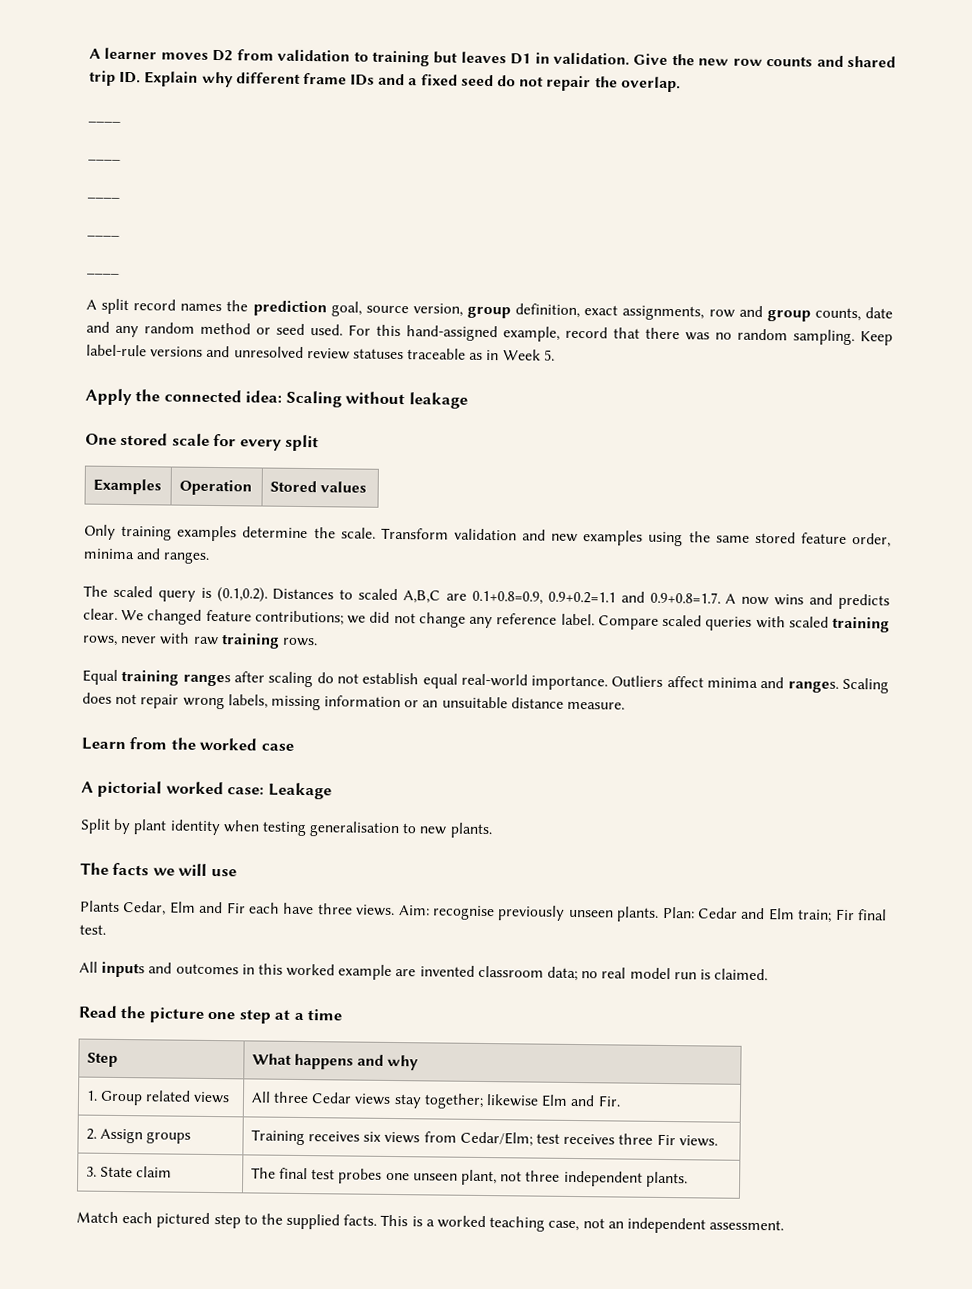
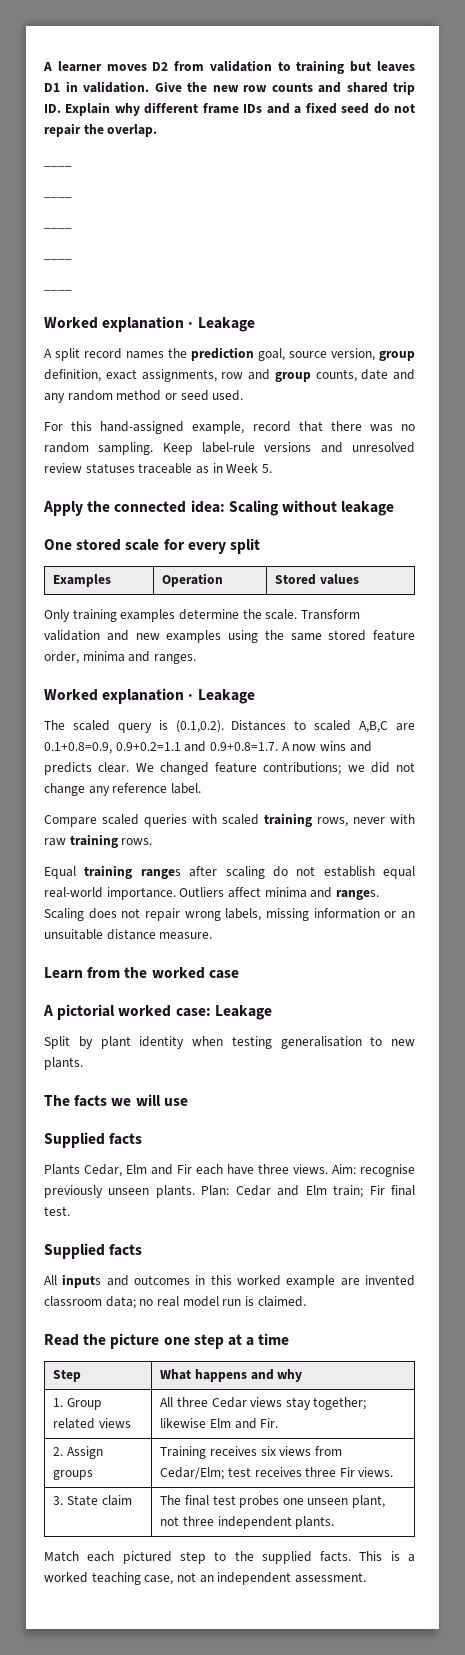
(120, 273) none -> [44,316,255,332] // Worked explanation · Leakage
(343, 330) none -> (244, 395) //
(211, 557) none -> [44,688,255,704] // Worked explanation · Leakage
(595, 619) none -> (201, 788) //
(237, 872) none -> [44,1132,143,1148] // Supplied facts
(106, 929) none -> [44,1243,143,1259] // Supplied facts

